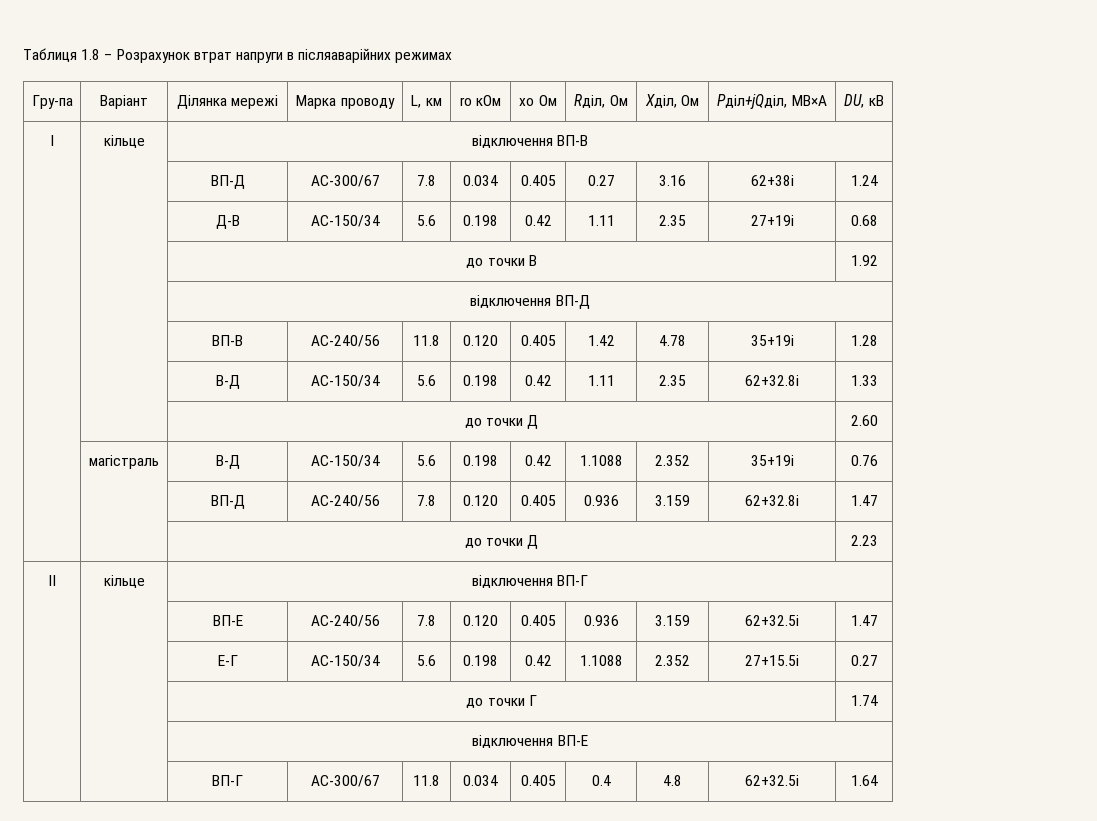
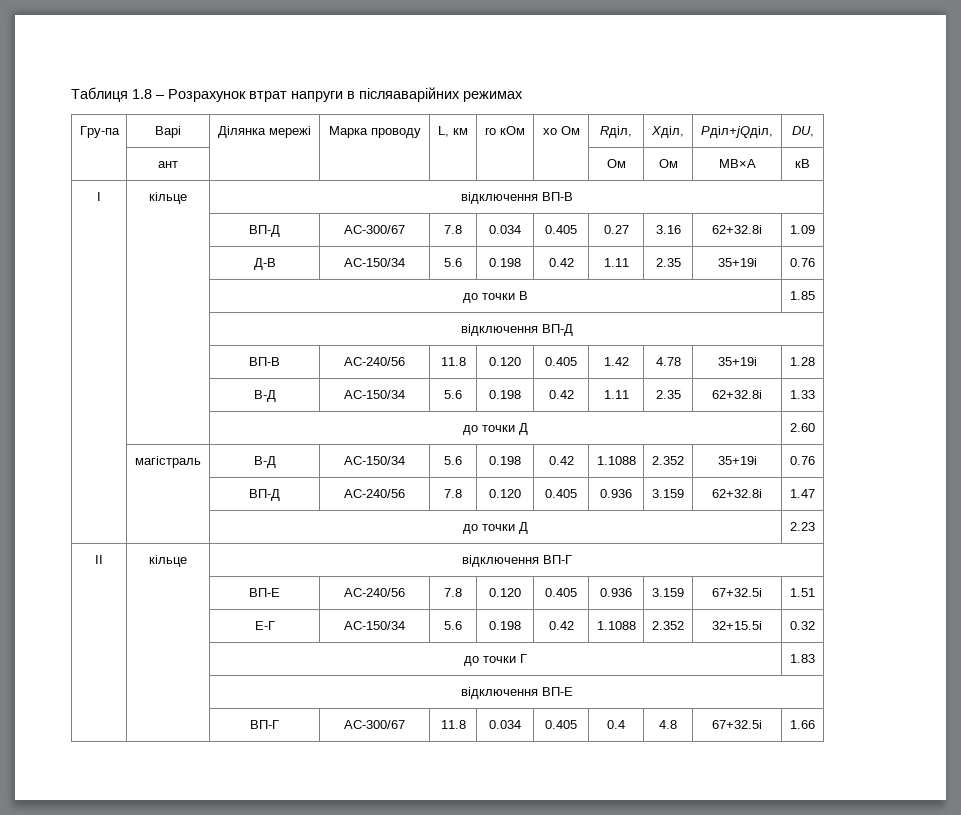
[100,95,148,109] Варіант -> [155,126,181,138] Варі
[609,95,628,106] [644,94,700,108] [717,94,788,109] Ом | Xділ, Ом | Pділ+jQділ, -> [651,126,684,138] [701,126,773,138] [791,126,814,137] [158,161,178,168] [606,159,626,168] [658,159,678,168] | Xділ, | Pділ+jQділ, | DU, // | ант | | | | | | Ом | Ом |
[844,94,865,108] DU, -> (756, 163) none
[750,175,794,186] [850,175,878,186] 62+38i | 1.24 -> [712,225,762,234] [790,225,815,234] 62+32.8i | 1.09
[750,215,794,226] [850,215,878,226] 27+19i | 0.68 -> [717,258,757,267] [790,258,815,267] 35+19i | 0.76
[850,255,878,266] 1.92 -> [790,291,815,300] 1.85
[745,615,799,626] [850,615,878,626] 62+32.5i | 1.47 -> [712,588,762,597] [790,588,815,597] 67+32.5i | 1.51
[745,655,799,666] [850,655,878,666] 27+15.5i | 0.27 -> [712,621,762,630] [790,621,815,630] 32+15.5i | 0.32
[850,695,878,706] 1.74 -> [790,654,815,663] 1.83
[745,775,799,786] [850,775,878,786] 62+32.5i | 1.64 -> [712,720,762,729] [790,720,815,729] 67+32.5i | 1.66

